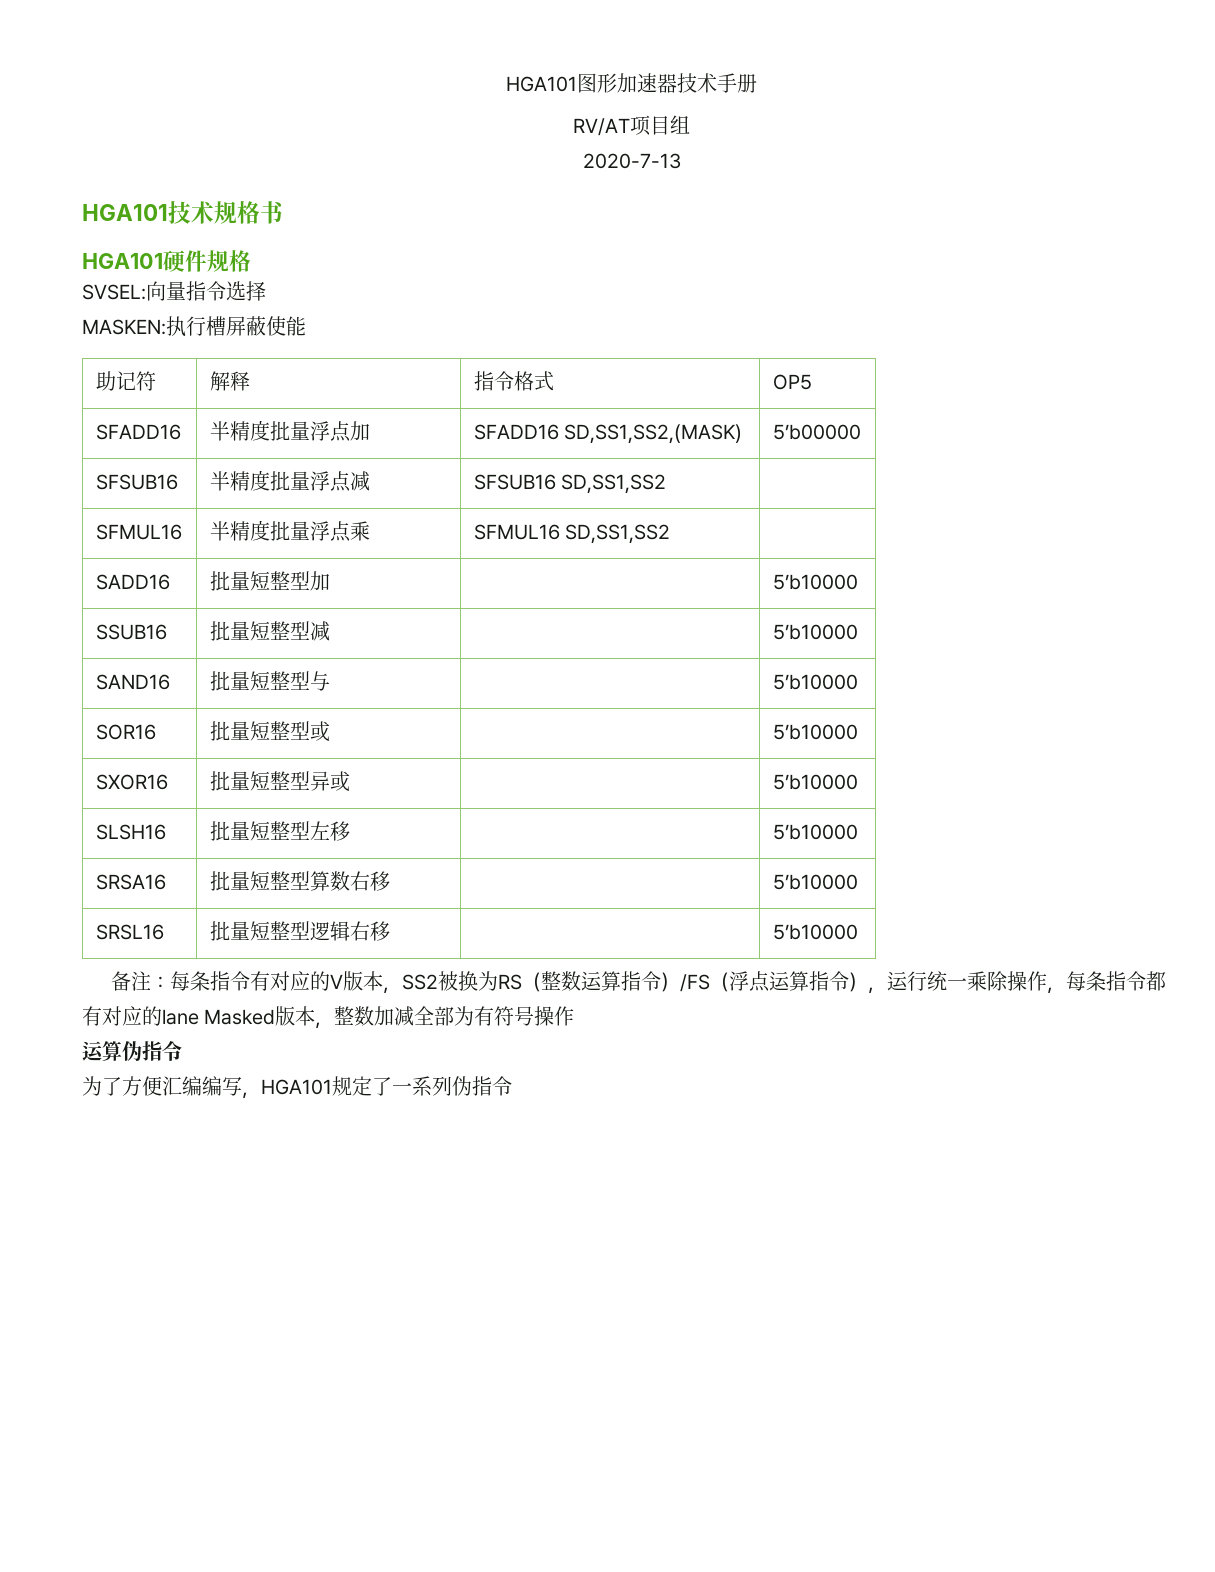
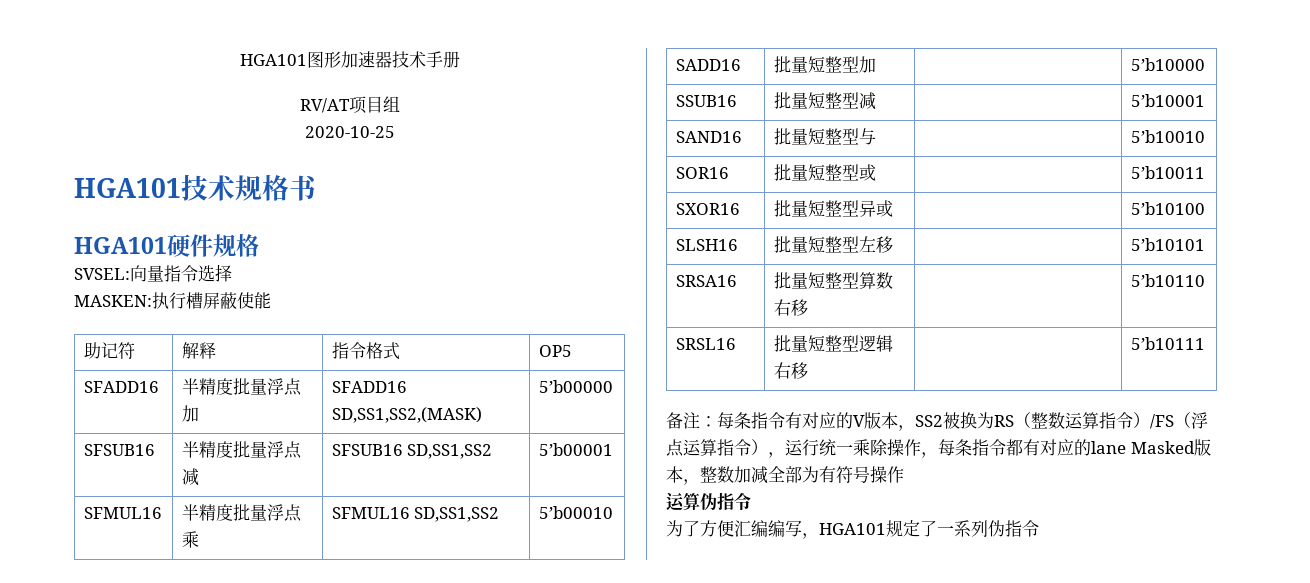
[582,153,681,169] 2020-7-13 -> [304,126,395,138] 2020-10-25
(667, 484) none -> [538,443,613,456] 5’b00001
(671, 534) none -> [538,506,613,519] 5’b00010
[772,624,858,640] 5’b10000 -> [1130,94,1205,107] 5’b10001
[772,674,858,690] 5’b10000 -> [1130,130,1205,143] 5’b10010
[772,724,858,740] 5’b10000 -> [1130,166,1205,179] 5’b10011
[772,774,858,790] 5’b10000 -> [1130,202,1205,215] 5’b10100
[772,824,858,840] 5’b10000 -> [1130,238,1205,251] 5’b10101
[772,874,858,890] 5’b10000 -> [1130,274,1205,287] 5’b10110
[772,924,858,940] 5’b10000 -> [1130,337,1205,350] 5’b10111

